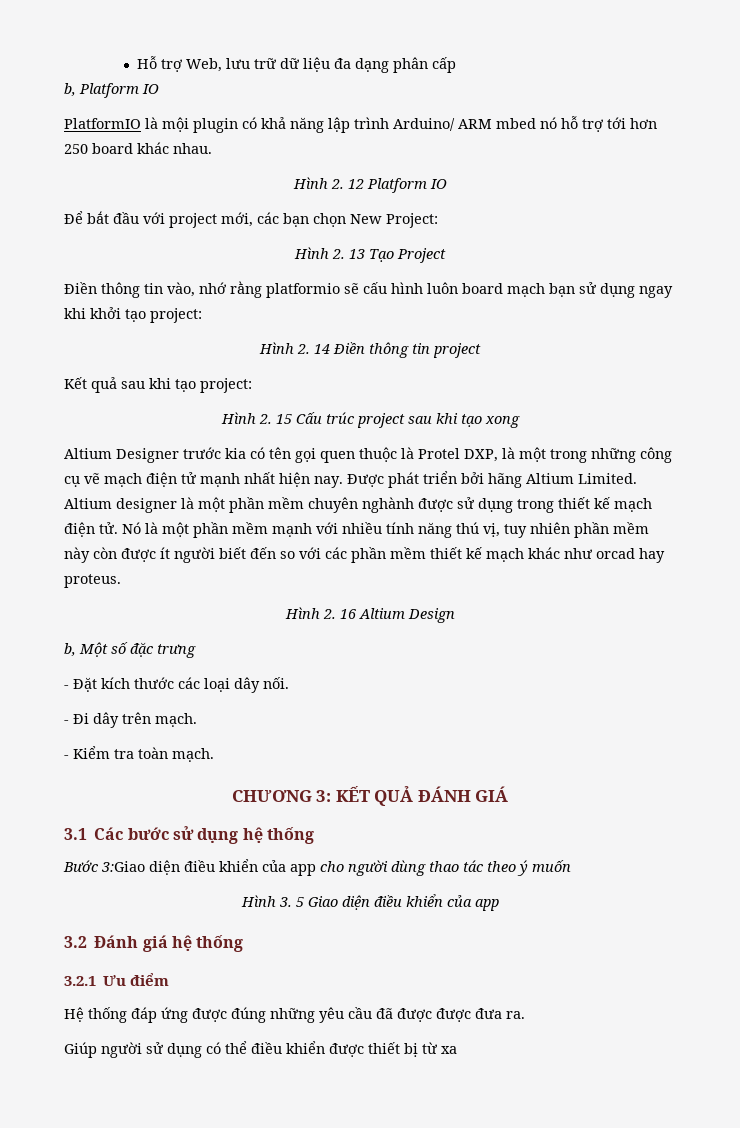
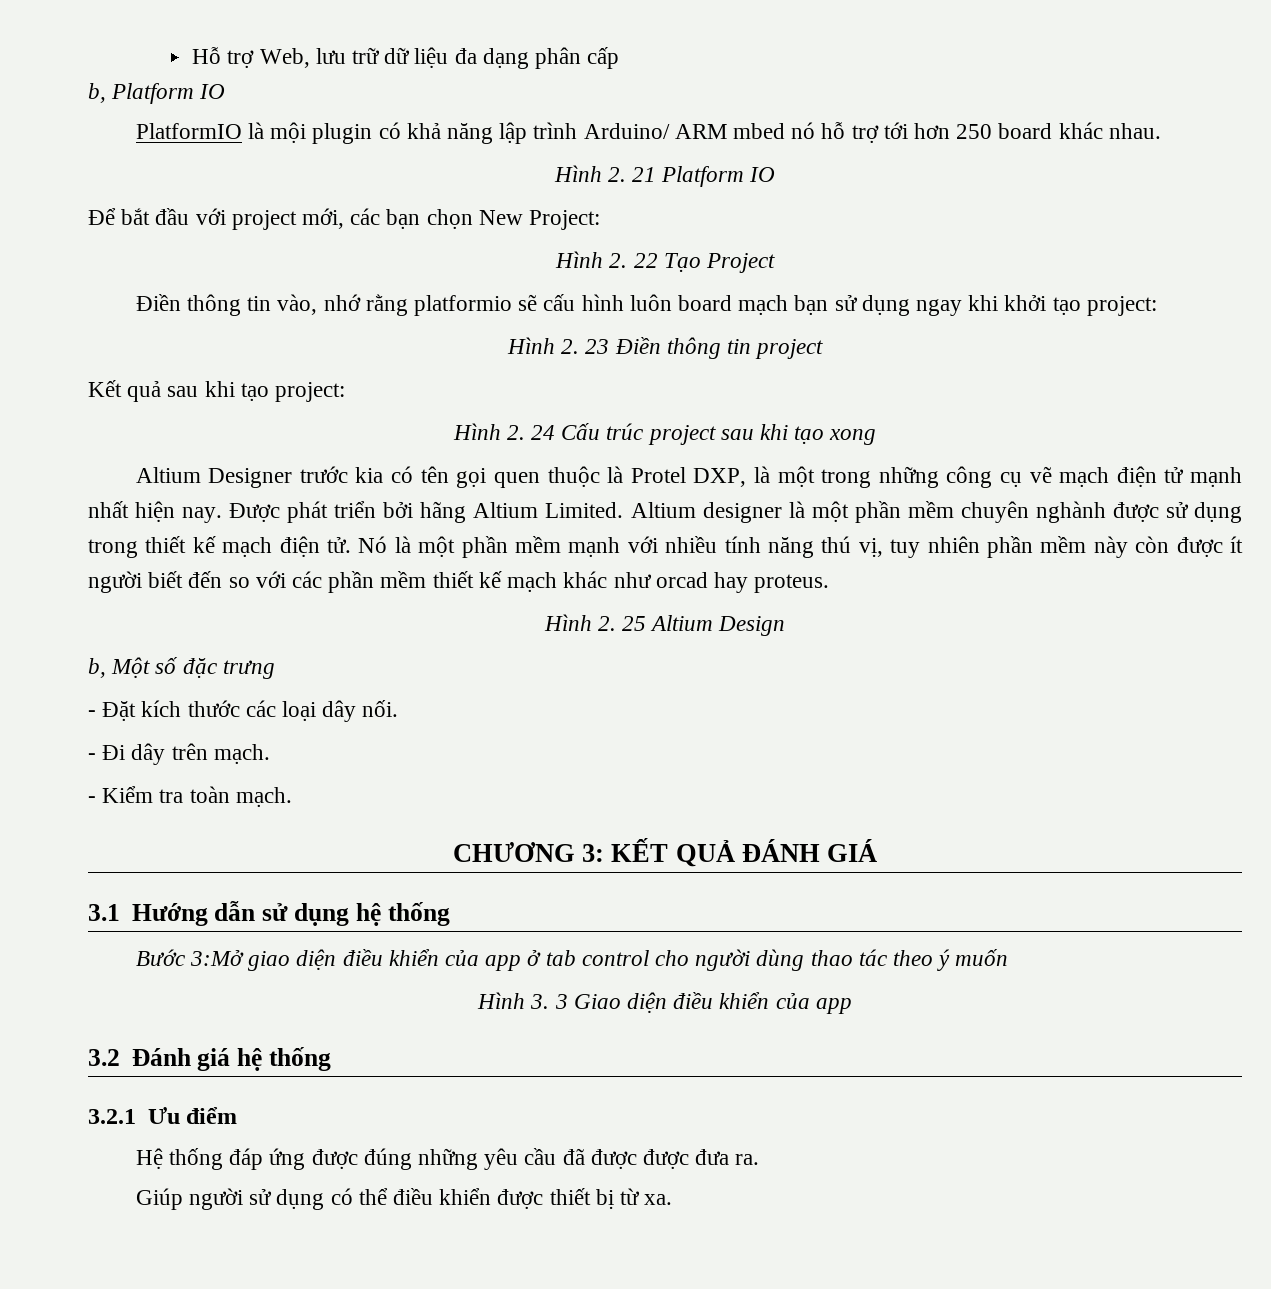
[347,179,364,189] 12 -> [632,167,656,182] 21
[349,249,365,259] 13 -> [633,253,658,268] 22
[314,344,330,354] 14 -> [585,339,610,354] 23
[275,414,292,424] 15 -> [530,425,555,440] 24
[339,609,357,619] 16 -> [622,616,646,631] 25
[94,827,169,840] Các bước -> [131,901,256,926] Hướng dẫn
[101,859,316,876] 3:Giao diện điều khiển của app -> [189,949,649,971] 3:Mở giao diện điều khiển của app ở tab control
[295,897,304,907] 5 -> [554,994,568,1009] 3
[441,1046,457,1054] xa -> [644,1194,673,1205] xa.

